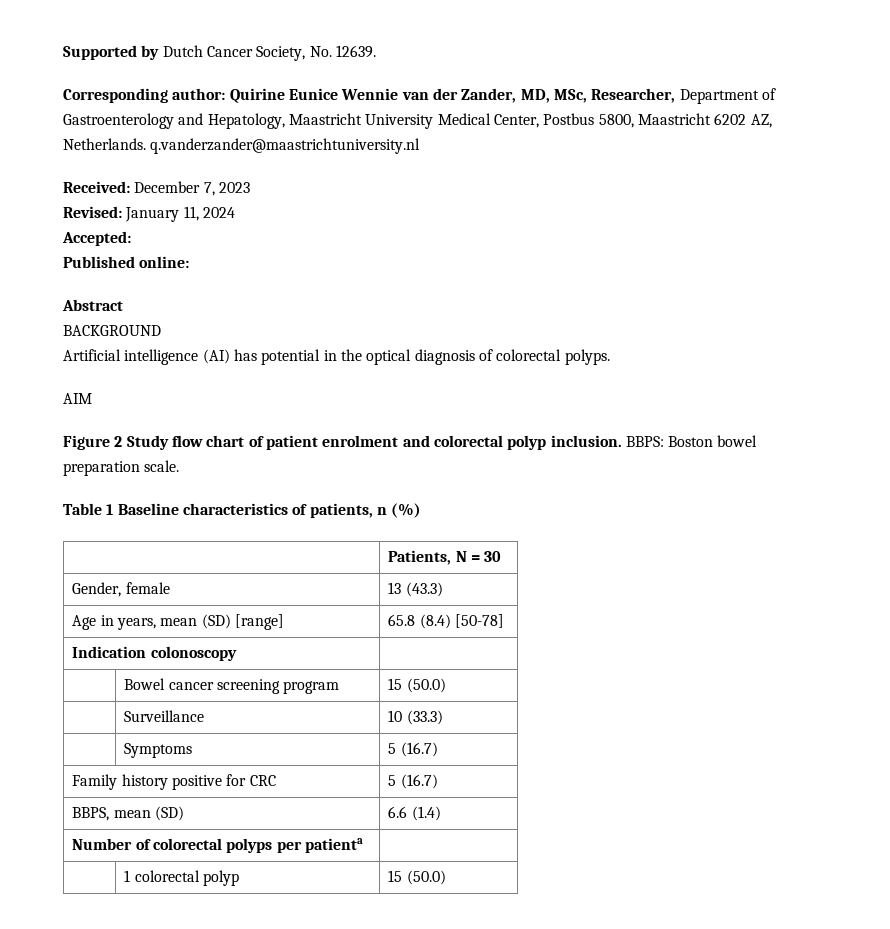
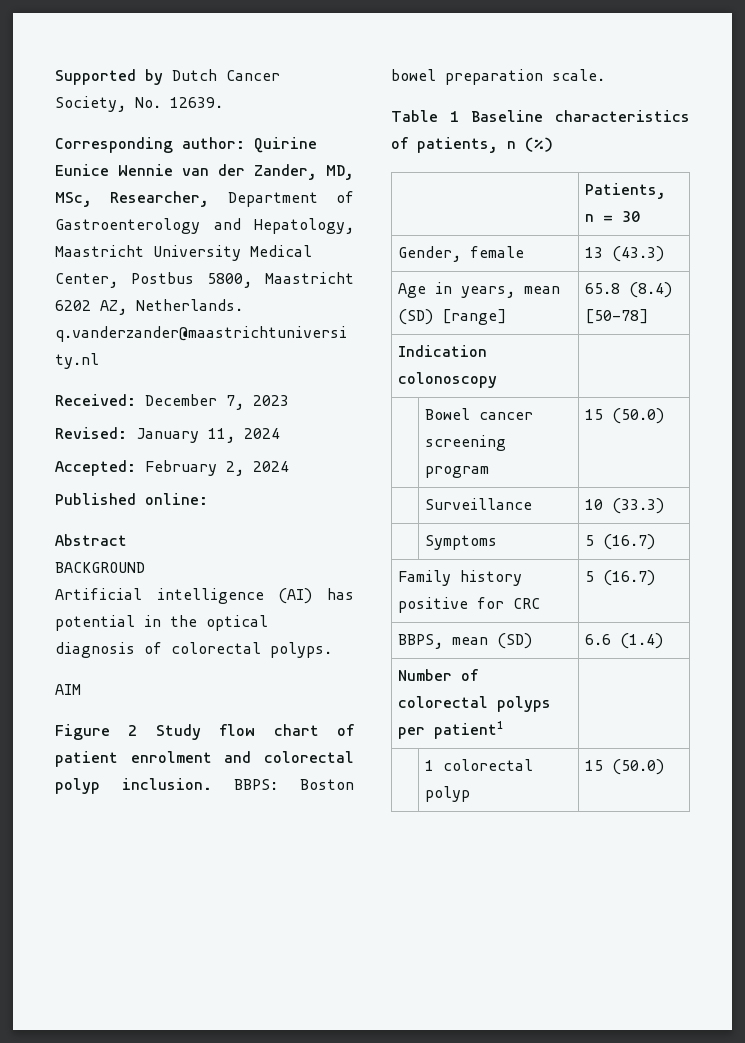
(131, 238) none -> [145,460,289,476] February 2, 2024
[455,551,467,562] N -> [584,214,594,222] n
[305,838,364,853] patienta -> [433,721,503,739] patient1

